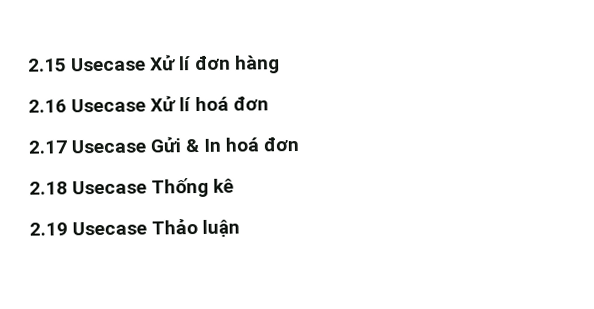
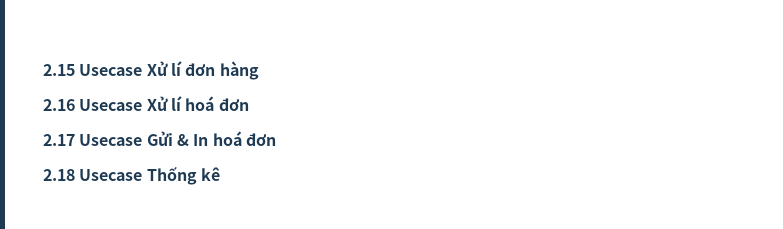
[29,218,241,238] // 2.19 Usecase Thảo luận -> (220, 174) none

